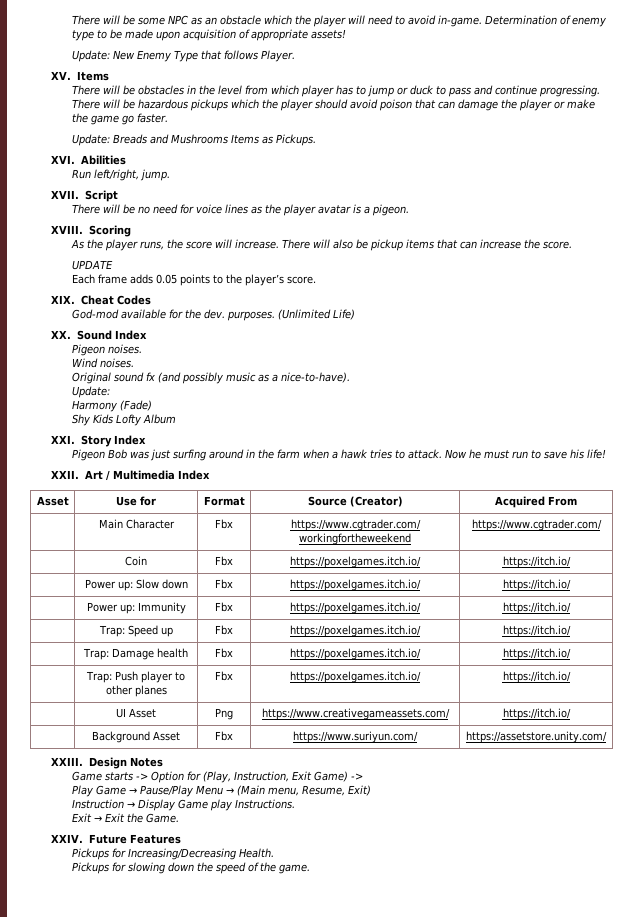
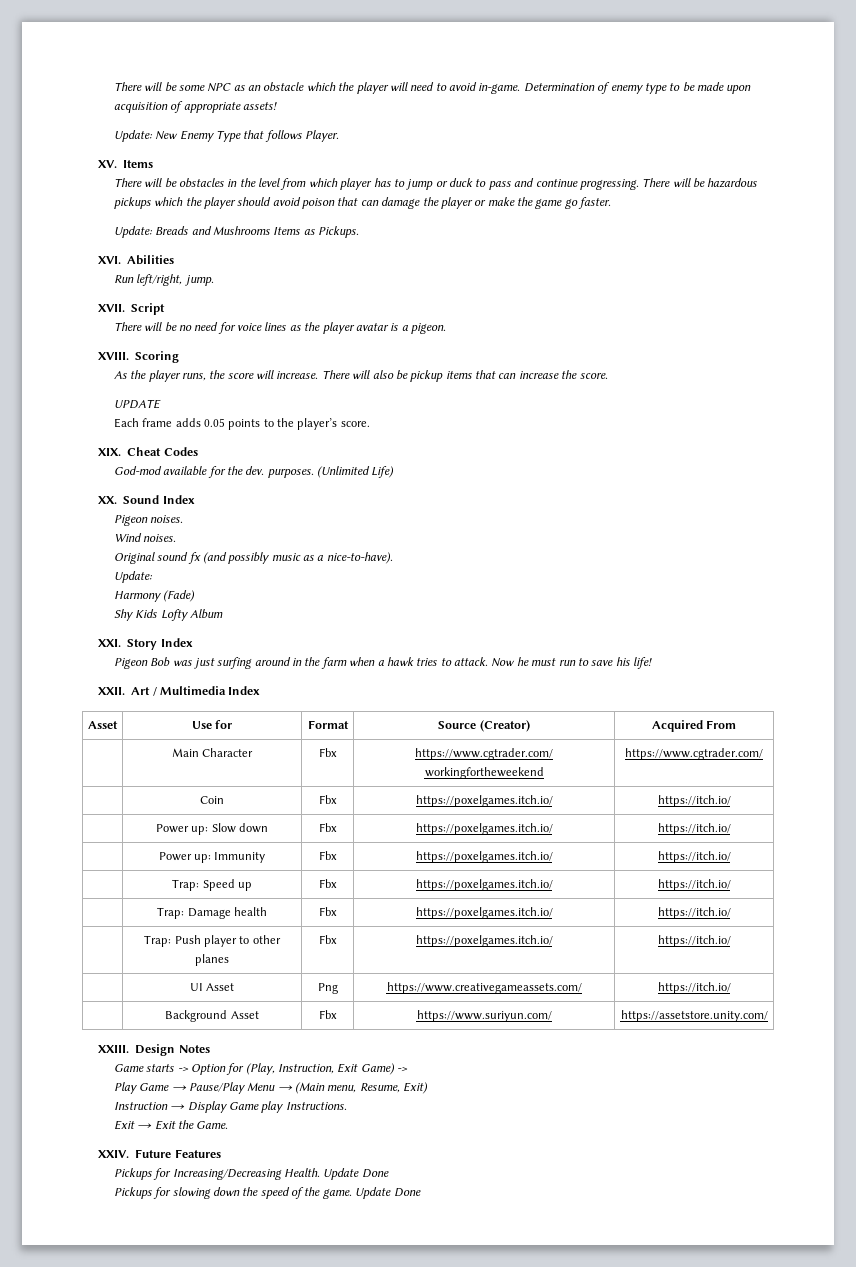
(275, 853) none -> [323,1168,389,1180] Update Done
(311, 869) none -> [355,1187,421,1199] Update Done

